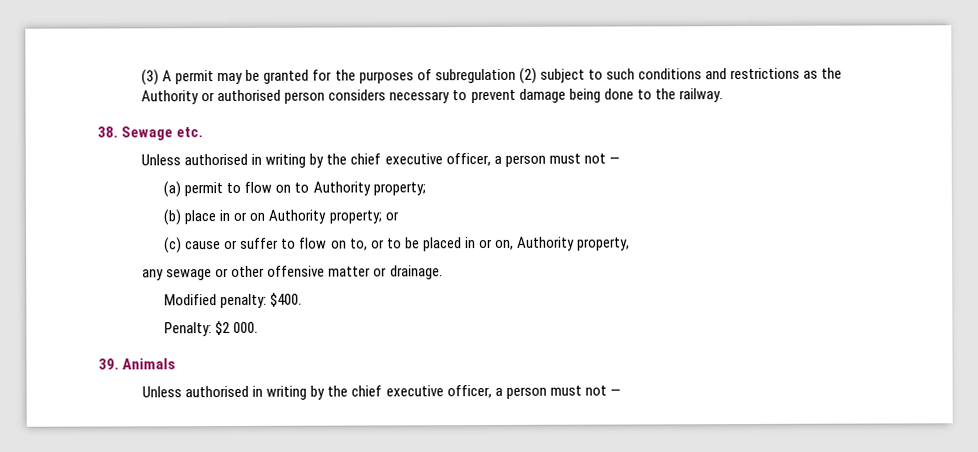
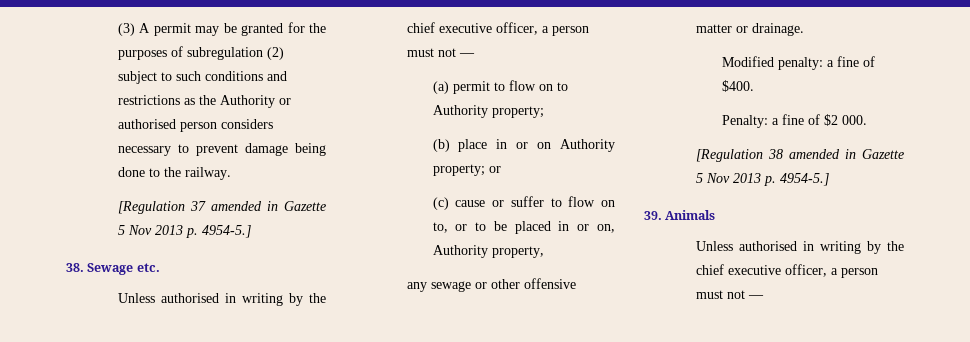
(723, 95) none -> [117,201,326,214] [117,225,251,238] // [Regulation 37 amended in Gazette 5 Nov 2013 p. 4954-5.]
(268, 301) none -> [826,56,875,67] a fine of
(213, 329) none -> [771,114,820,125] a fine of
(259, 327) none -> [695,149,904,162] [695,173,829,186] // [Regulation 38 amended in Gazette 5 Nov 2013 p. 4954-5.]

